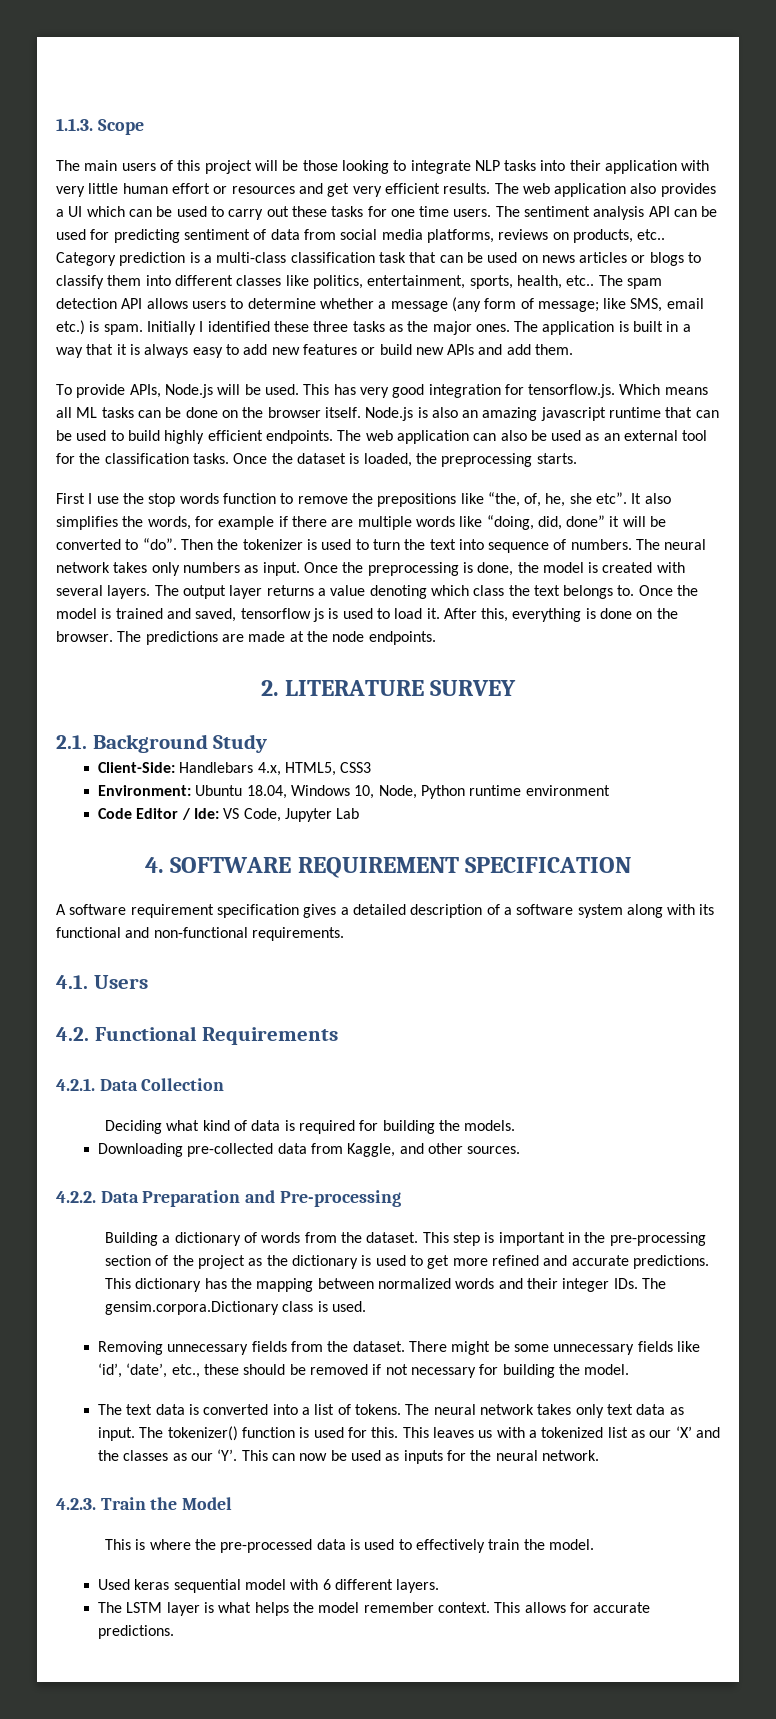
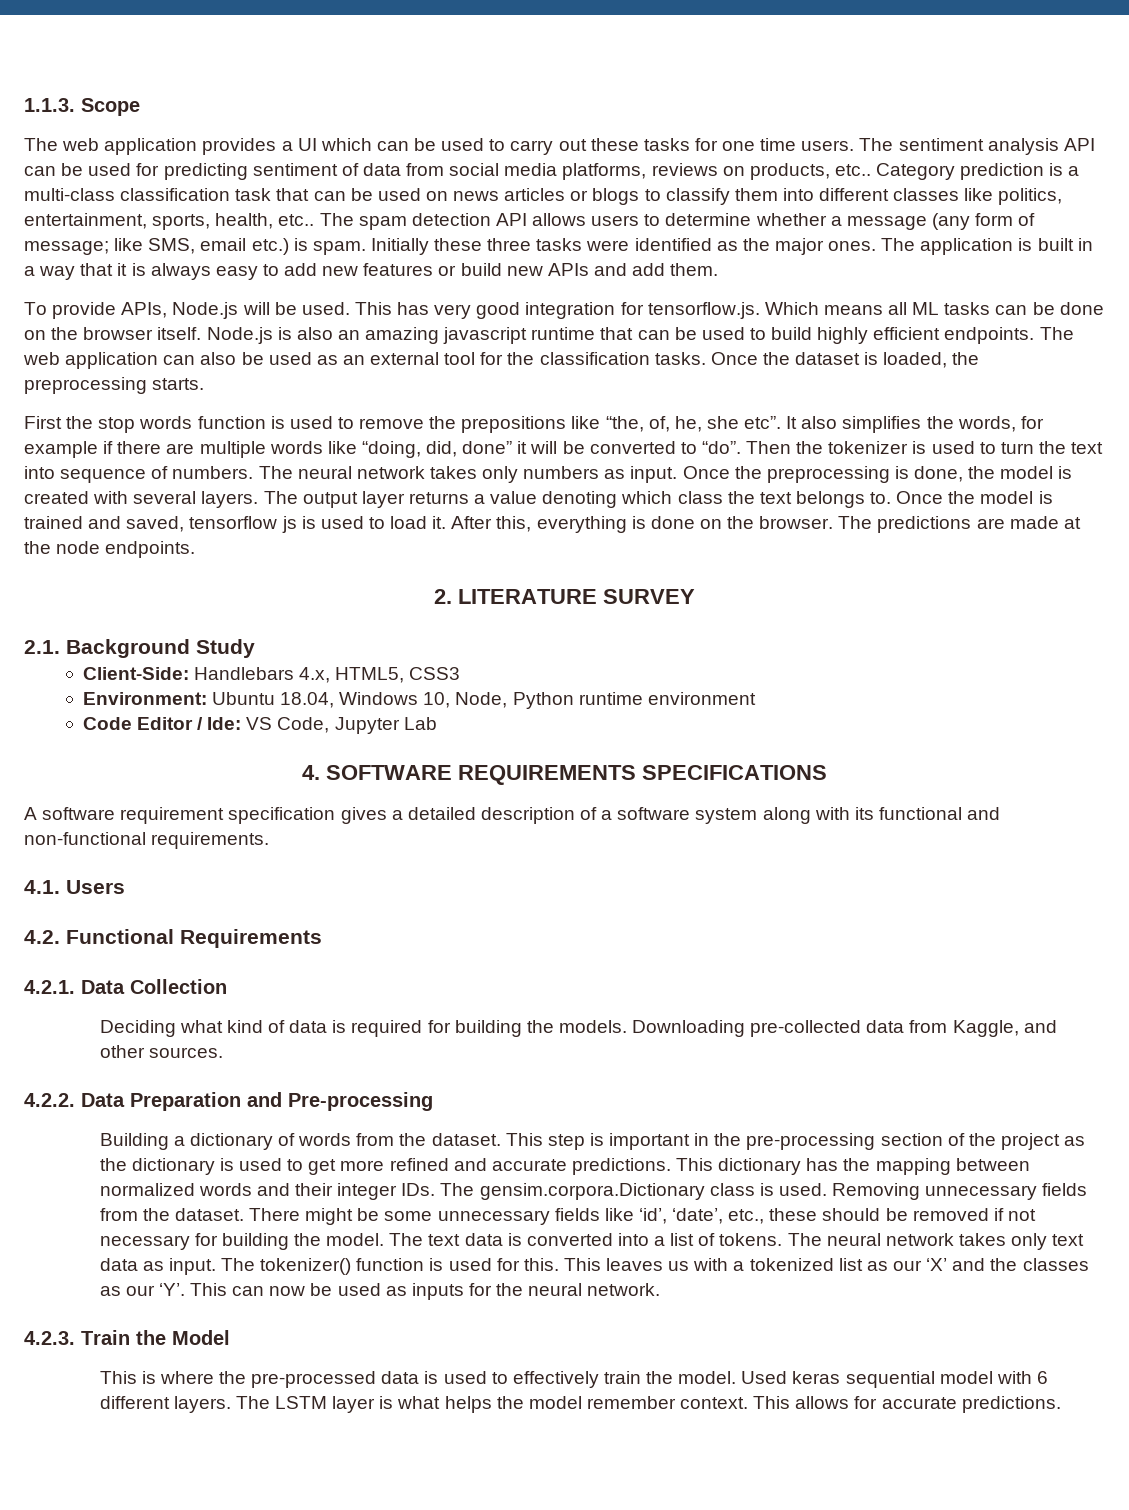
[84,160,710,174] [56,183,657,197] main users of this project will be those looking to integrate NLP tasks into their application with very little human effort or resources and get very efficient results. The web application also -> [62,138,198,155] web application
[199,321,270,332] I identified -> (429, 246) none
(385, 326) none -> [586,238,712,251] were identified
[88,493,119,504] I use -> (62, 422) none
(276, 498) none -> [270,416,333,429] is used
[297,857,632,878] REQUIREMENT SPECIFICATION -> [458,765,827,785] REQUIREMENTS SPECIFICATIONS
(516, 1125) // -> (627, 1026) none
(367, 1306) // -> (827, 1189) none
(630, 1369) // -> (385, 1239) none
(594, 1544) // -> (737, 1377) none
(440, 1586) // -> (231, 1404) none

